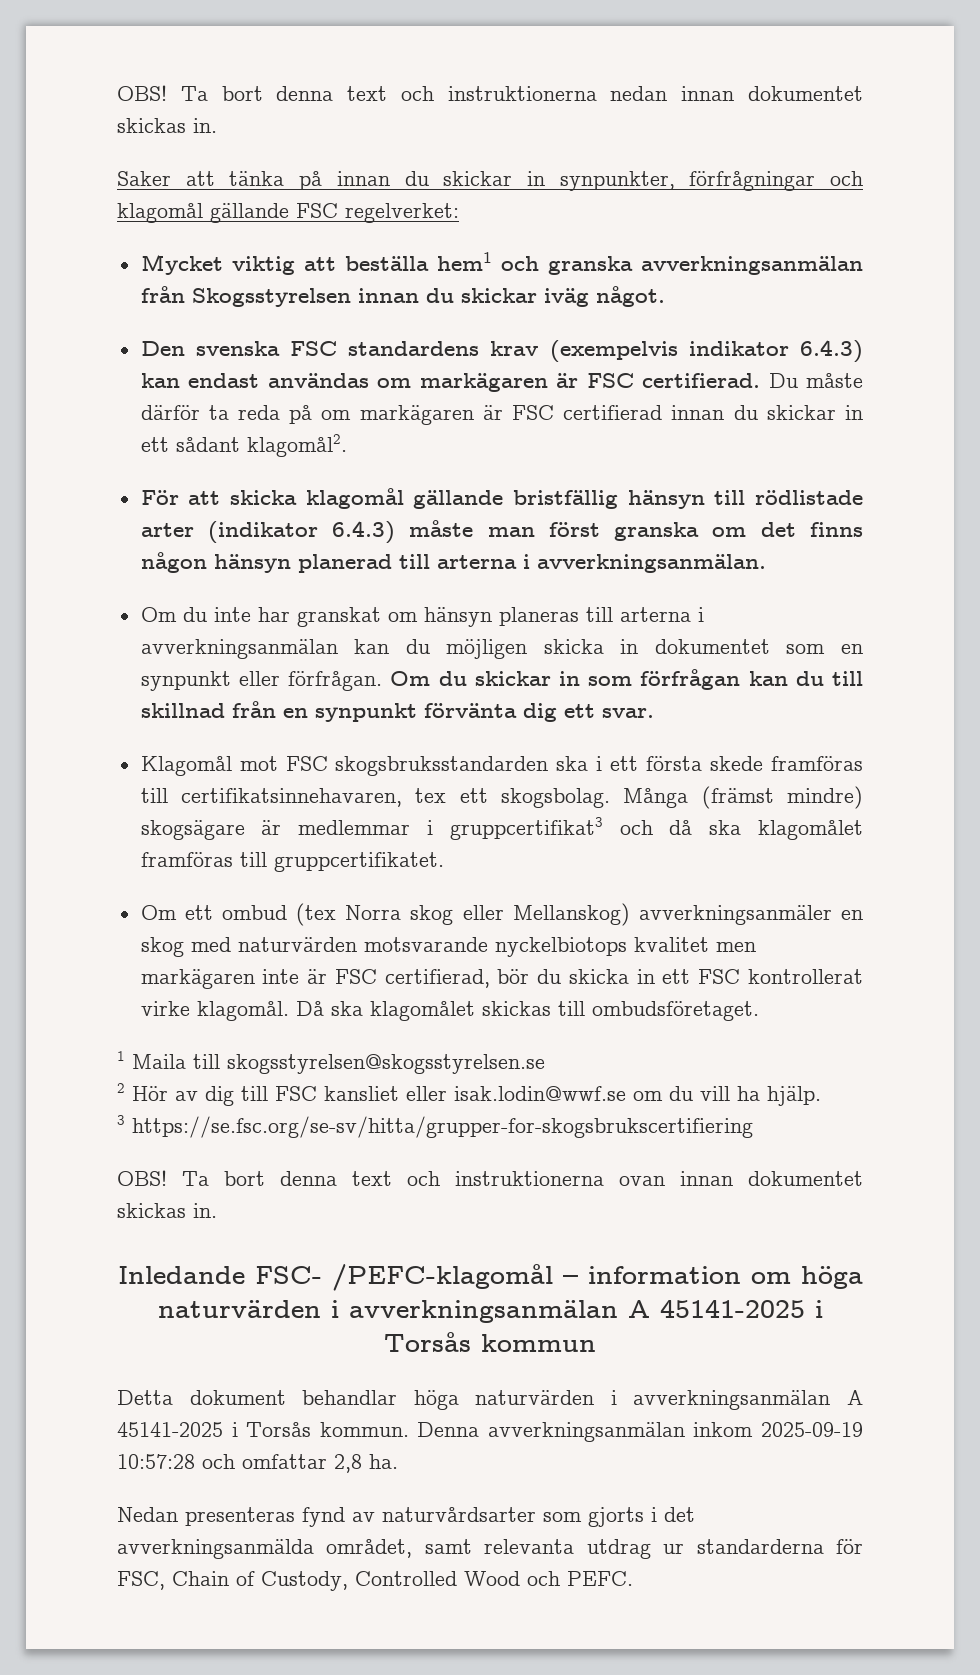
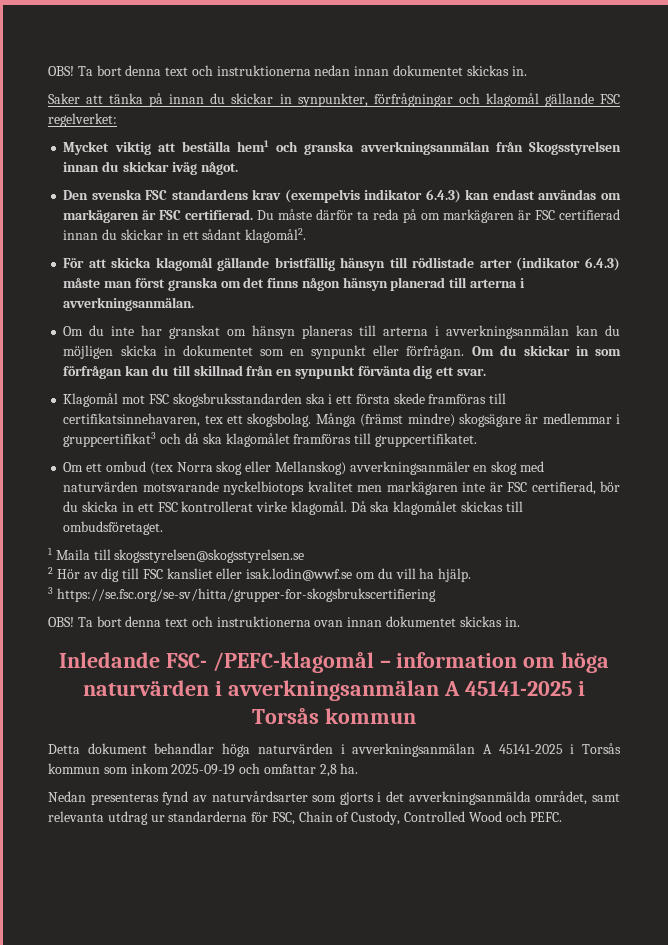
[319,1422,685,1442] kommun. Denna avverkningsanmälan -> [48,763,128,774] kommun som
[117,1454,195,1469] 10:57:28 -> (236, 769) none

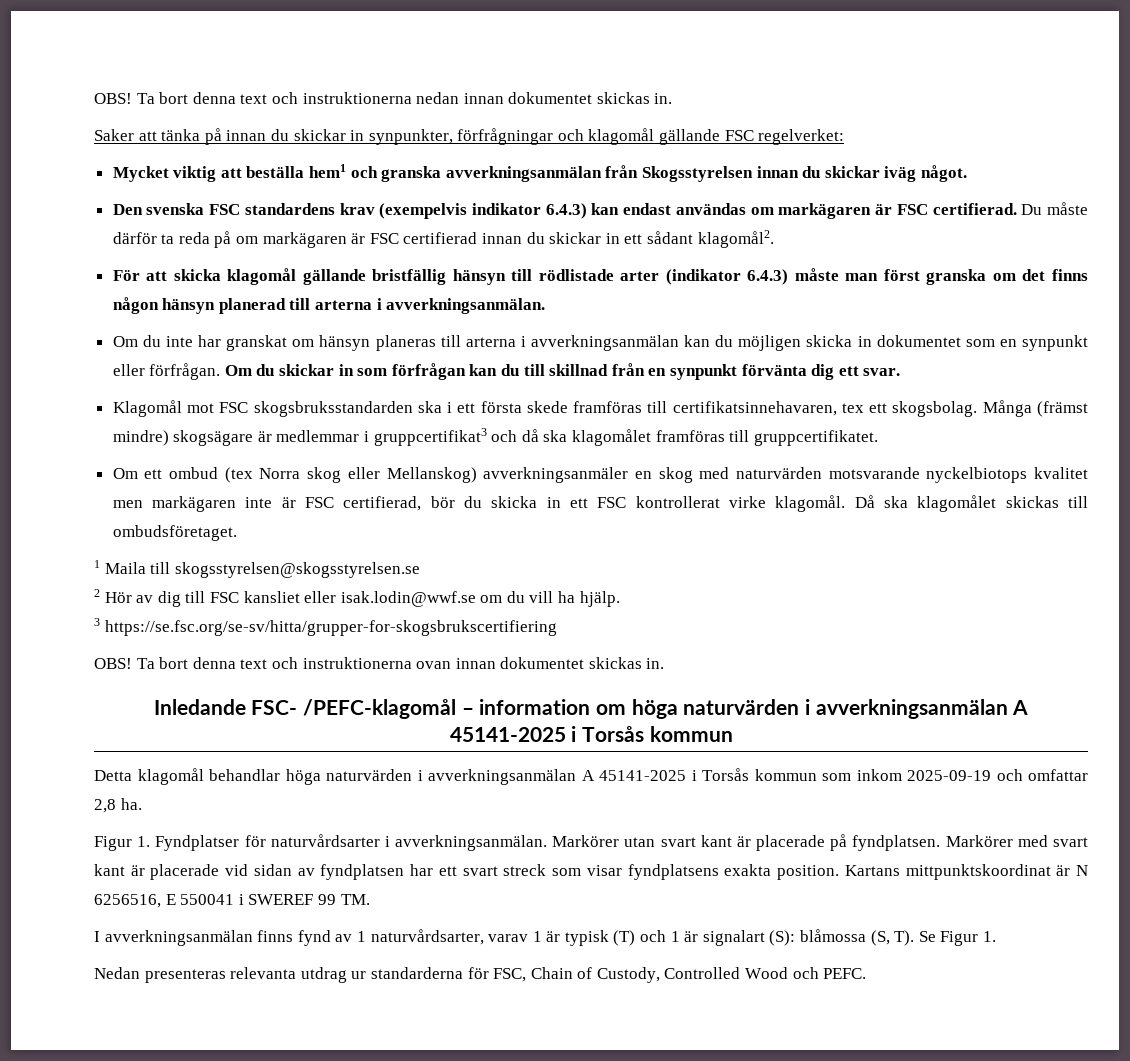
[87,743,147,754] dokument -> [137,768,204,785] klagomål
[48,791,620,805] Nedan presenteras fynd av naturvårdsarter som gjorts i det avverkningsanmälda området, samt -> [94,834,1088,851] [94,864,1088,880] [94,894,370,908] [94,929,996,946] [94,967,226,983] Figur 1. Fyndplatser för naturvårdsarter i avverkningsanmälan. Markörer utan svart kant är placerade på fyndplatsen. Markörer med svart kant är placerade vid sidan av fyndplatsen har ett svart streck som visar fyndplatsens exakta position. Kartans mittpunktskoordinat är N 6256516, E 550041 i SWEREF 99 TM. // I avverkningsanmälan finns fynd av 1 naturvårdsarter, varav 1 är typisk (T) och 1 är signalart (S): blåmossa (S, T). Se Figur 1. // Nedan presenteras

